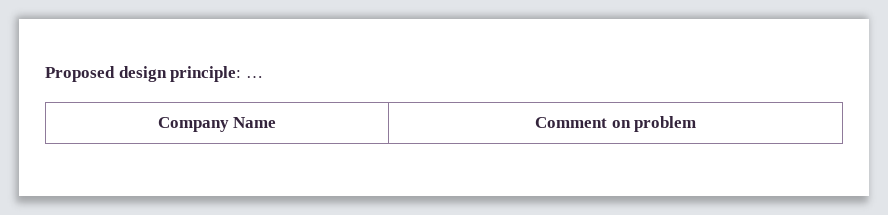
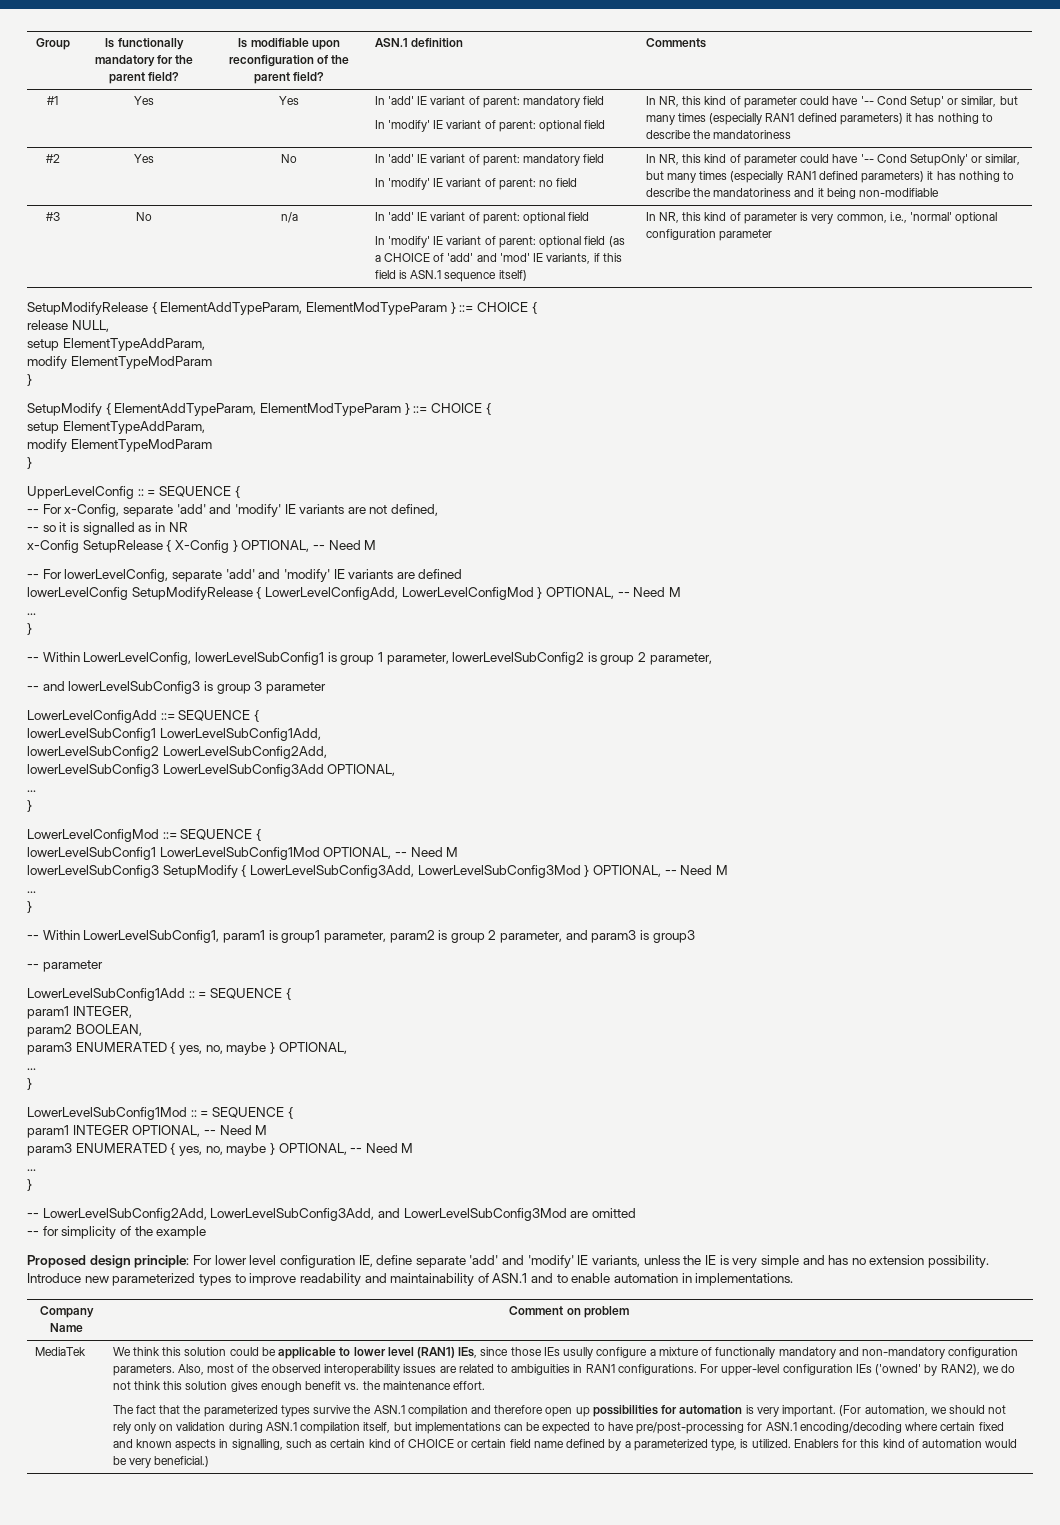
[45,66,263,82] Proposed design principle: … -> [35,38,70,50] [105,38,184,50] [94,55,194,67] [108,72,180,84] [238,38,340,50] [228,55,350,67] [253,72,325,84] [374,38,463,47] [645,38,706,48] [47,96,58,105] [134,96,154,105] [279,96,299,105] [374,96,605,108] [374,120,606,132] [645,96,1018,108] [645,113,993,125] [645,130,792,139] [45,154,60,163] [134,154,154,163] [281,154,297,163] [374,154,605,166] [374,178,578,190] [645,154,1021,166] [645,171,1015,183] [645,188,940,199] [45,212,60,221] [136,212,152,221] [280,212,298,223] [374,212,590,224] [374,236,625,248] [374,253,622,264] [374,270,527,282] [645,212,998,224] [645,229,772,241] [27,302,537,315] [27,320,109,332] [27,338,205,351] [27,356,212,369] [27,374,32,386] [27,403,491,416] [27,421,205,434] [27,439,212,452] [27,457,32,469] [27,486,240,499] [27,504,439,517] [27,522,188,535] [27,540,377,553] [27,569,463,582] [27,587,681,600] [27,613,36,615] [27,623,32,635] [27,652,712,665] [27,681,326,694] [27,710,259,723] [27,728,321,741] [27,746,327,759] [27,764,396,777] [27,790,36,792] [27,800,32,812] [27,829,261,842] [27,847,459,860] [27,865,728,878] [27,891,36,893] [27,901,32,913] [27,930,695,943] [27,960,103,972] [27,988,291,1001] [27,1006,132,1019] [27,1024,142,1037] [27,1042,347,1055] [27,1068,36,1070] [27,1078,32,1090] [27,1107,293,1120] [27,1125,268,1138] [27,1143,414,1156] [27,1169,36,1171] [27,1179,32,1191] [27,1208,636,1221] [27,1226,207,1239] [27,1255,990,1268] [27,1273,794,1286] Group | Is functionally mandatory for the parent field? | Is modifiable upon reconfiguration of the parent field? | ASN.1 definition | Comments // #1 | Yes | Yes | In 'add' IE variant of parent: mandatory field // In 'modify' IE variant of parent: optional field | In NR, this kind of parameter could have '-- Cond Setup' or similar, but many times (especially RAN1 defined parameters) it has nothing to describe the mandatoriness // #2 | Yes | No | In 'add' IE variant of parent: mandatory field // In 'modify' IE variant of parent: no field | In NR, this kind of parameter could have '-- Cond SetupOnly' or similar, but many times (especially RAN1 defined parameters) it has nothing to describe the mandatoriness and it being non-modifiable // #3 | No | n/a | In 'add' IE variant of parent: optional field // In 'modify' IE variant of parent: optional field (as a CHOICE of 'add' and 'mod' IE variants, if this field is ASN.1 sequence itself) | In NR, this kind of parameter is very common, i.e., 'normal' optional configuration parameter // SetupModifyRelease { ElementAddTypeParam, ElementModTypeParam } ::= CHOICE { // release NULL, // setup ElementTypeAddParam, // modify ElementTypeModParam // } // SetupModify { ElementAddTypeParam, ElementModTypeParam } ::= CHOICE { // setup ElementTypeAddParam, // modify ElementTypeModParam // } // UpperLevelConfig :: = SEQUENCE { // -- For x-Config, separate 'add' and 'modify' IE variants are not defined, // -- so it is signalled as in NR // x-Config SetupRelease { X-Config } OPTIONAL, -- Need M // -- For lowerLevelConfig, separate 'add' and 'modify' IE variants are defined // lowerLevelConfig SetupModifyRelease { LowerLevelConfigAdd, LowerLevelConfigMod } OPTIONAL, -- Need M // ... // } // -- Within LowerLevelConfig, lowerLevelSubConfig1 is group 1 parameter, lowerLevelSubConfig2 is group 2 parameter, // -- and lowerLevelSubConfig3 is group 3 parameter // LowerLevelConfigAdd ::= SEQUENCE { // lowerLevelSubConfig1 LowerLevelSubConfig1Add, // lowerLevelSubConfig2 LowerLevelSubConfig2Add, // lowerLevelSubConfig3 LowerLevelSubConfig3Add OPTIONAL, // ... // } // LowerLevelConfigMod ::= SEQUENCE { // lowerLevelSubConfig1 LowerLevelSubConfig1Mod OPTIONAL, -- Need M // lowerLevelSubConfig3 SetupModify { LowerLevelSubConfig3Add, LowerLevelSubConfig3Mod } OPTIONAL, -- Need M // ... // } // -- Within LowerLevelSubConfig1, param1 is group1 parameter, param2 is group 2 parameter, and param3 is group3 // -- parameter // LowerLevelSubConfig1Add :: = SEQUENCE { // param1 INTEGER, // param2 BOOLEAN, // param3 ENUMERATED { yes, no, maybe } OPTIONAL, // ... // } // LowerLevelSubConfig1Mod :: = SEQUENCE { // param1 INTEGER OPTIONAL, -- Need M // param3 ENUMERATED { yes, no, maybe } OPTIONAL, -- Need M // ... // } // -- LowerLevelSubConfig2Add, LowerLevelSubConfig3Add, and LowerLevelSubConfig3Mod are omitted // -- for simplicity of the example // Proposed design principle: For lower level configuration IE, define separate 'add' and 'modify' IE variants, unless the IE is very simple and has no extension possibility. Introduce new parameterized types to improve readability and maintainability of ASN.1 and to enable automation in implementations.
(697, 124) none -> [34,1347,86,1356] [112,1347,1019,1359] [112,1364,1016,1376] [112,1381,486,1392] [112,1405,1007,1417] [112,1422,1004,1434] [112,1439,1018,1451] [112,1456,210,1468] // MediaTek | We think this solution could be applicable to lower level (RAN1) IEs, since those IEs usully configure a mixture of functionally mandatory and non-mandatory configuration parameters. Also, most of the observed interoperability issues are related to ambiguities in RAN1 configurations. For upper-level configuration IEs ('owned' by RAN2), we do not think this solution gives enough benefit vs. the maintenance effort. // The fact that the parameterized types survive the ASN.1 compilation and therefore open up possibilities for automation is very important. (For automation, we should not rely only on validation during ASN.1 compilation itself, but implementations can be expected to have pre/post-processing for ASN.1 encoding/decoding where certain fixed and known aspects in signalling, such as certain kind of CHOICE or certain field name defined by a parameterized type, is utilized. Enablers for this kind of automation would be very beneficial.)

